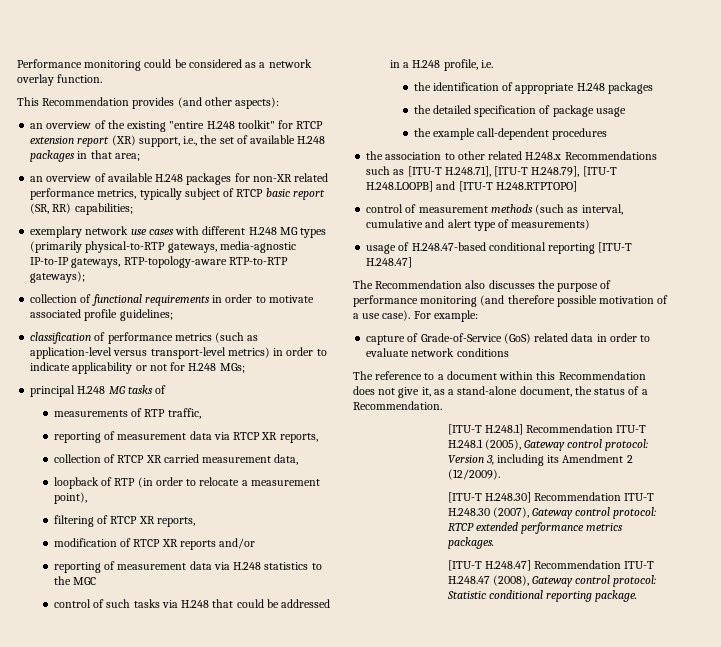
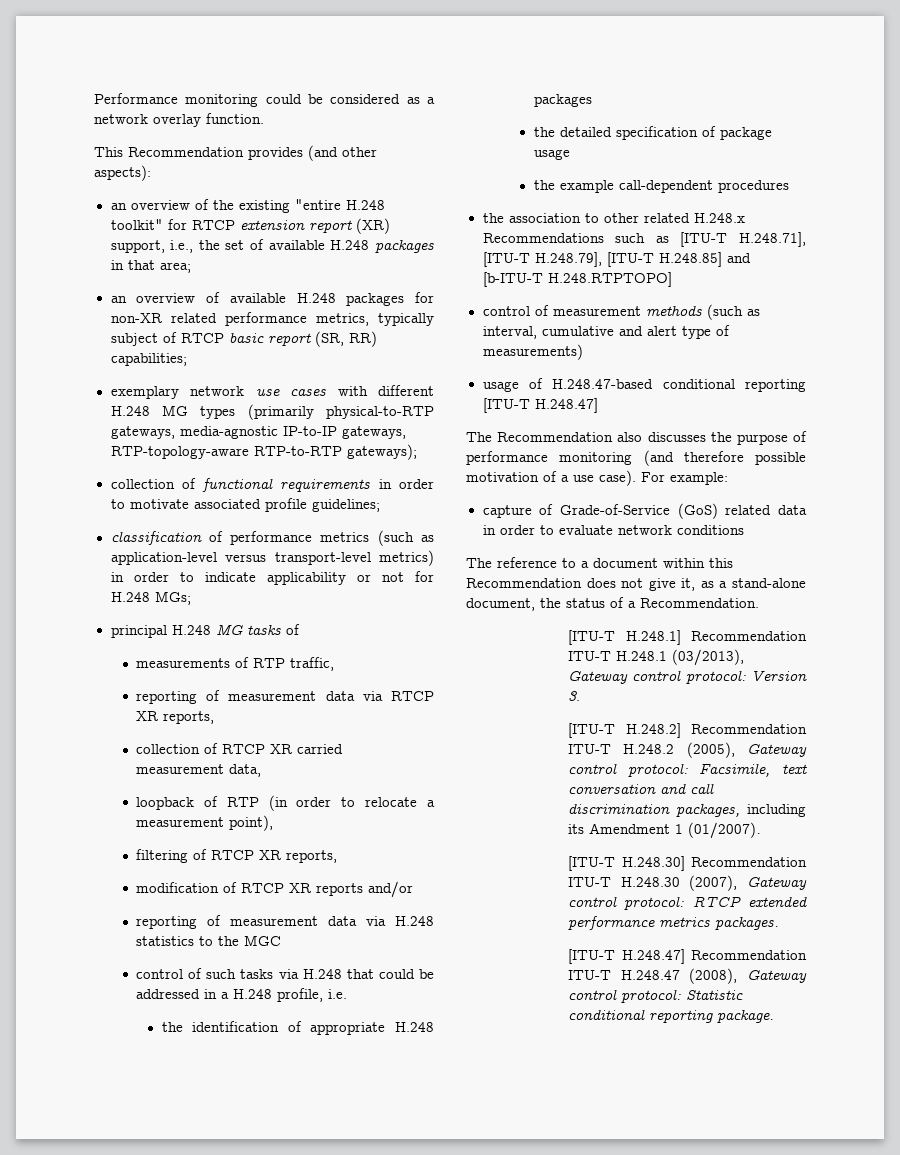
[366,181,493,192] H.248.LOOPB] and [ITU-T -> [658,252,751,267] [482,272,543,287] H.248.85] and [b-ITU-T
[484,439,649,451] [447,455,494,465] (2005), Gateway control protocol: Version 3, -> [672,649,744,666] [568,670,807,684] [568,691,580,701] [568,723,807,738] [568,742,807,758] [568,763,807,777] [568,783,714,794] [568,803,740,817] (03/2013), Gateway control protocol: Version 3. // [ITU-T H.248.2] Recommendation ITU-T H.248.2 (2005), Gateway control protocol: Facsimile, text conversation and call discrimination packages,
[626,455,633,463] [447,469,500,480] 2 (12/2009). -> [675,822,761,839] 1 (01/2007).

